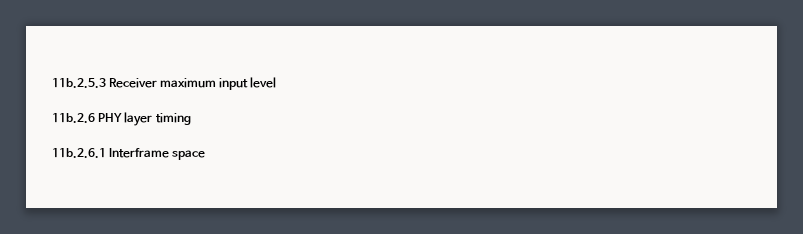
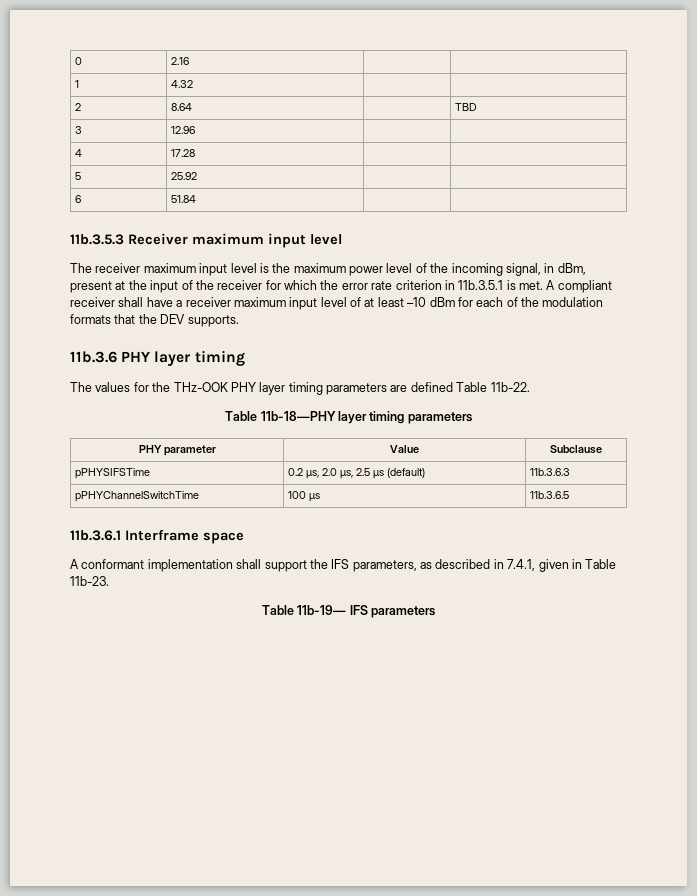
[52,77,277,90] [52,112,191,126] [52,148,206,160] 11b.2.5.3 Receiver maximum input level // 11b.2.6 PHY layer timing // 11b.2.6.1 Interframe space -> [75,57,83,65] [171,57,190,65] [75,80,80,88] [171,80,194,88] [75,103,82,111] [171,103,193,111] [455,103,478,111] [75,126,83,134] [171,126,196,134] [75,149,83,157] [171,149,196,157] [75,172,82,180] [171,172,198,180] [75,195,82,203] [171,195,197,203] [70,233,342,248] [70,263,586,276] [70,280,612,293] [70,297,604,310] [70,314,239,327] [70,350,245,366] [70,382,530,395] [225,411,472,424] [138,445,216,456] [390,445,419,453] [550,445,602,454] [75,468,151,479] [288,468,426,479] [530,468,571,476] [75,491,200,502] [288,491,321,502] [530,491,570,499] [70,529,244,544] [70,559,617,572] [70,576,109,586] [261,605,436,618] 0 | 2.16 | | // 1 | 4.32 | | // 2 | 8.64 | | TBD // 3 | 12.96 | | // 4 | 17.28 | | // 5 | 25.92 | | // 6 | 51.84 | | // 11b.3.5.3 Receiver maximum input level // The receiver maximum input level is the maximum power level of the incoming signal, in dBm, present at the input of the receiver for which the error rate criterion in 11b.3.5.1 is met. A compliant receiver shall have a receiver maximum input level of at least –10 dBm for each of the modulation formats that the DEV supports. // 11b.3.6 PHY layer timing // The values for the THz-OOK PHY layer timing parameters are defined Table 11b-22. // Table 11b-18—PHY layer timing parameters // PHY parameter | Value | Subclause // pPHYSIFSTime | 0.2 μs, 2.0 μs, 2.5 μs (default) | 11b.3.6.3 // pPHYChannelSwitchTime | 100 μs | 11b.3.6.5 // 11b.3.6.1 Interframe space // A conformant implementation shall support the IFS parameters, as described in 7.4.1, given in Table 11b-23. // Table 11b-19— IFS parameters

